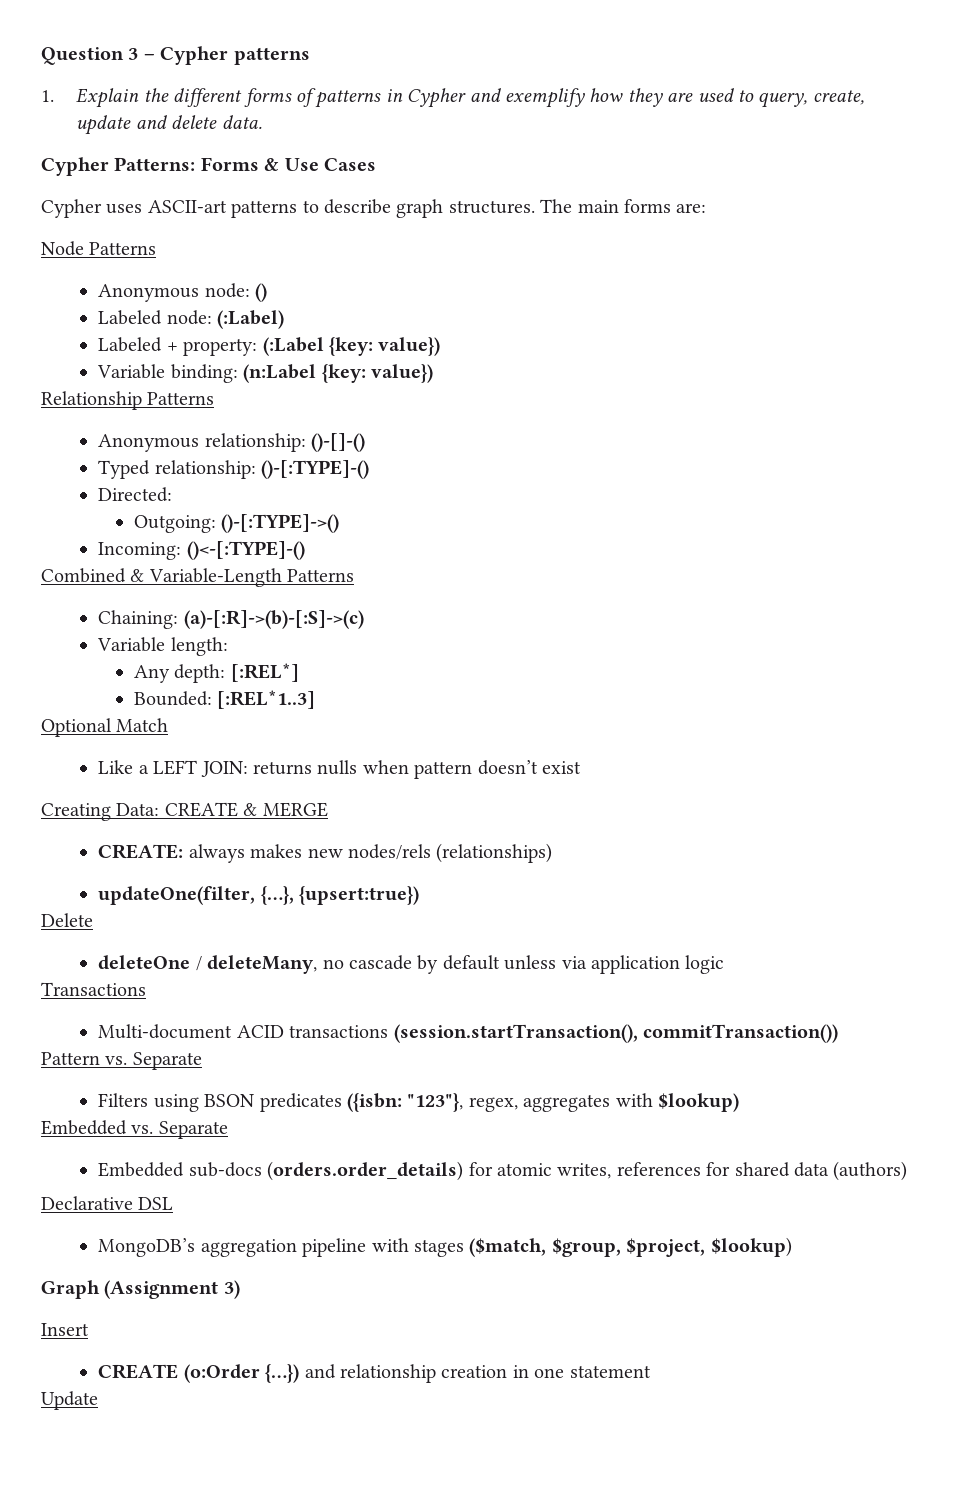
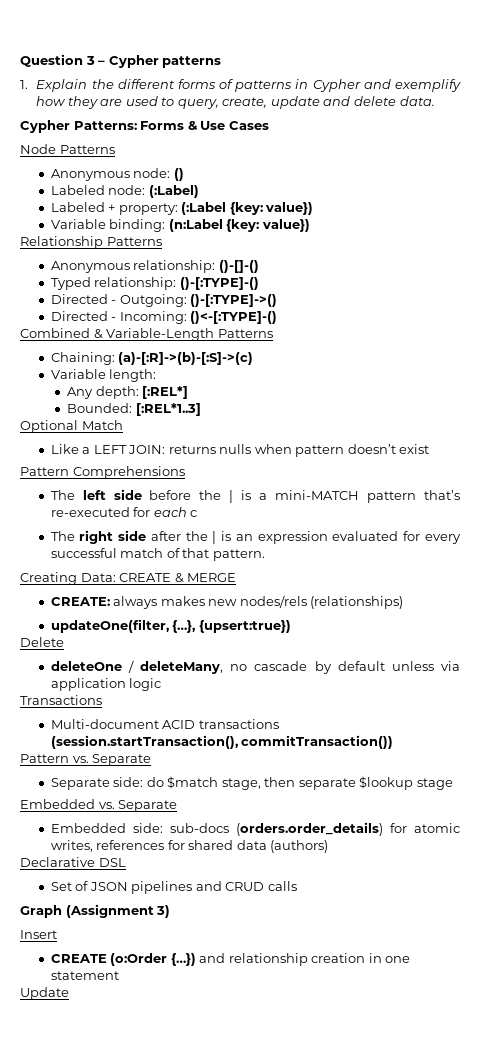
[41,199,707,218] // Cypher uses ASCII‐art patterns to describe graph structures. The main forms are: -> (269, 125) none
[98,487,173,502] Directed: // -> [50,294,117,304] Directed -
(340, 523) none -> [50,311,117,321] Directed -
(582, 767) none -> [20,466,185,479] [50,489,460,503] [50,507,198,517] [50,530,461,544] [50,548,265,561] // Pattern Comprehensions // The left side before the | is a mini-MATCH pattern that’s re-executed for each c // The right side after the | is an expression evaluated for every successful match of that pattern.
[98,1093,740,1112] Filters using BSON predicates ({isbn: "123"}, regex, aggregates with $lookup) -> [50,776,453,790] Separate side: do $match stage, then separate $lookup stage
(185, 1169) none -> [132,823,163,833] side:
[98,1237,792,1257] MongoDB’s aggregation pipeline with stages ($match, $group, $project, $lookup) -> [50,881,297,894] Set of JSON pipelines and CRUD calls

